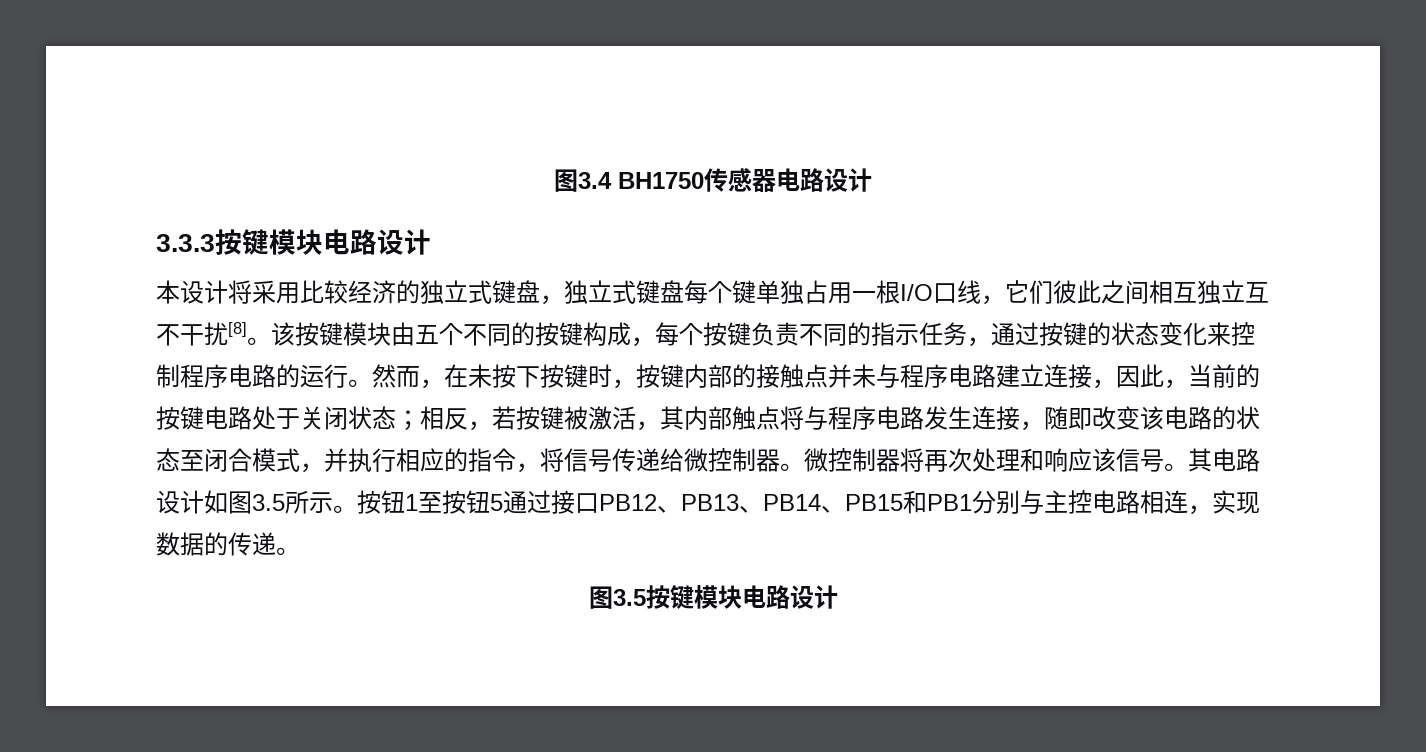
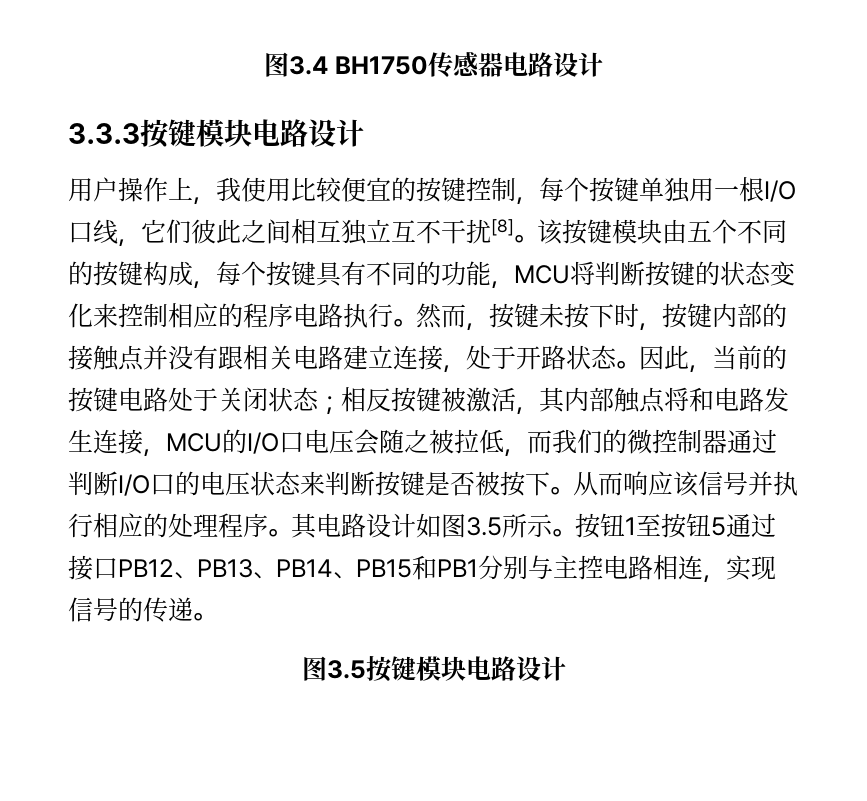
[156,280,828,305] 本设计将采用比较经济的独立式键盘，独立式键盘每个键单独占 -> [68,177,690,205] 用户操作上，我使用比较便宜的按键控制，每个按键单独
[751,322,1039,347] 负责不同的指示任务，通过 -> [316,261,645,289] 具有不同的功能，MCU将判断
[180,364,324,388] 程序电路的运 -> [168,303,368,328] 相应的程序电路执
[444,364,588,388] 在未按下按键 -> [489,303,614,329] 按键未按下
[852,364,948,388] 未与程序 -> [168,345,293,370] 没有跟相关
(1116, 384) none -> [466,345,639,370] 处于开路状态。
[468,406,516,431] ，若 -> (391, 400) none
[804,406,876,430] 与程序 -> [689,387,714,412] 和
[1044,406,1260,430] [156,448,1164,473] 随即改变该电路的状态至闭合模式，并执行相应的指令，将信号传递给微控制器。微控制器将再次处理和响应该信号 -> [166,429,777,457] [68,471,798,497] [68,513,268,538] MCU的I/O口电压会随之被拉低，而我们的微控制器通过判断I/O口的电压状态来判断按键是否被按下。从而响应该信号并执行相应的处理程序
[156,532,204,556] 数据 -> [68,597,118,622] 信号

